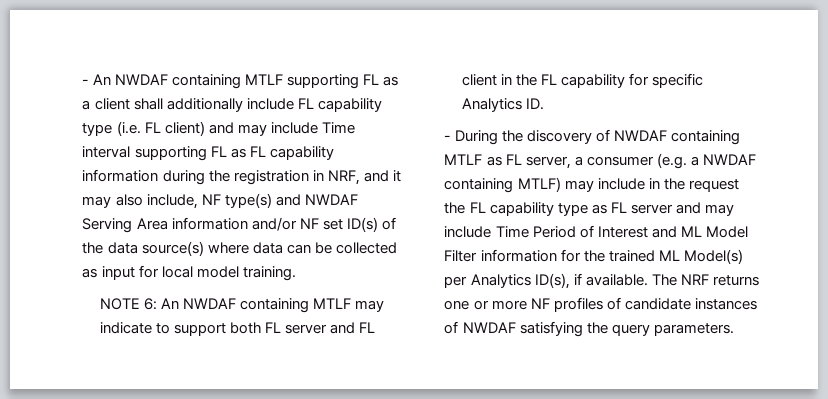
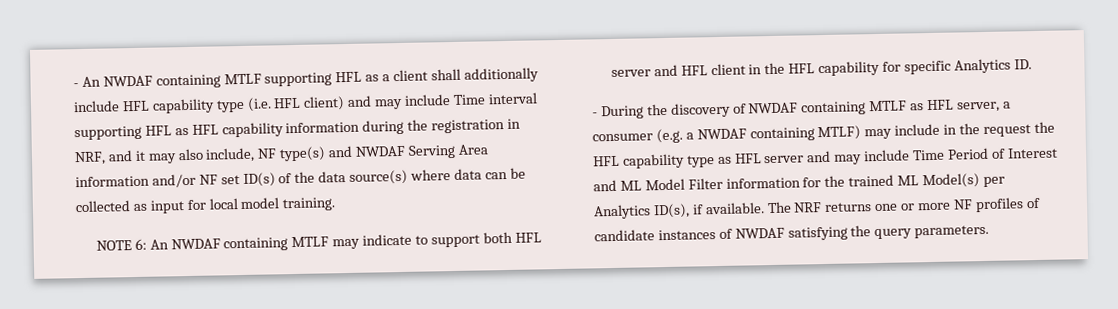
[362,74,379,85] FL -> [335,71,363,83] HFL
[297,98,314,109] FL -> [121,100,150,112] HFL
[144,122,161,133] FL -> [273,97,302,109] HFL
[210,146,266,158] FL as FL -> [144,124,219,136] HFL as HFL
[265,322,376,334] FL server and FL -> [514,232,542,243] [610,64,708,78] HFL server and HFL
[541,74,558,85] FL -> [788,63,816,74] HFL
[505,154,522,165] FL -> [927,99,955,111] HFL
[469,202,486,213] FL -> [592,155,620,167] HFL
[610,202,627,213] FL -> [734,153,762,164] HFL

